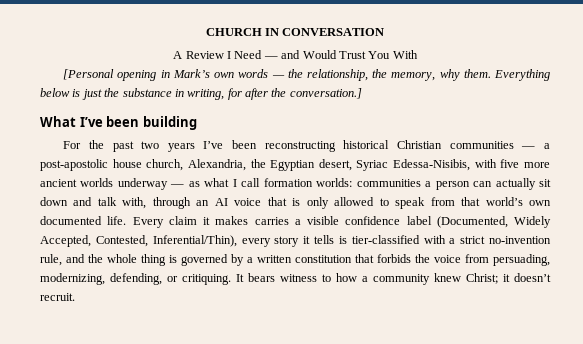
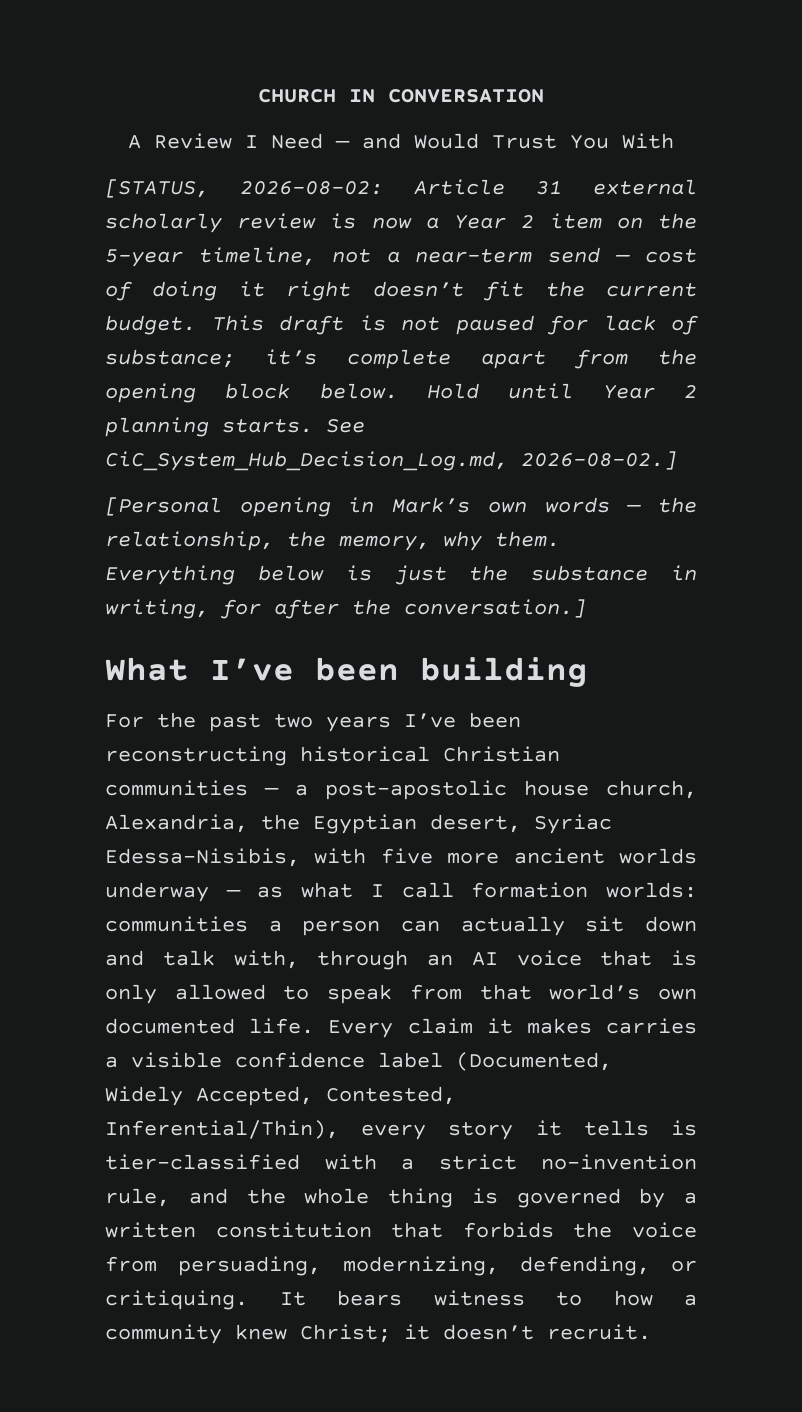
(418, 54) none -> [105,179,697,198] [105,213,697,233] [105,247,697,267] [105,281,697,301] [105,315,699,335] [105,349,697,369] [105,383,697,403] [105,417,365,437] [105,451,677,471] // [STATUS, 2026-08-02: Article 31 external scholarly review is now a Year 2 item on the 5-year timeline, not a near-term send — cost of doing it right doesn’t fit the current budget. This draft is not paused for lack of substance; it’s complete apart from the opening block below. Hold until Year 2 planning starts. See CiC_System_Hub_Decision_Log.md, 2026-08-02.]

